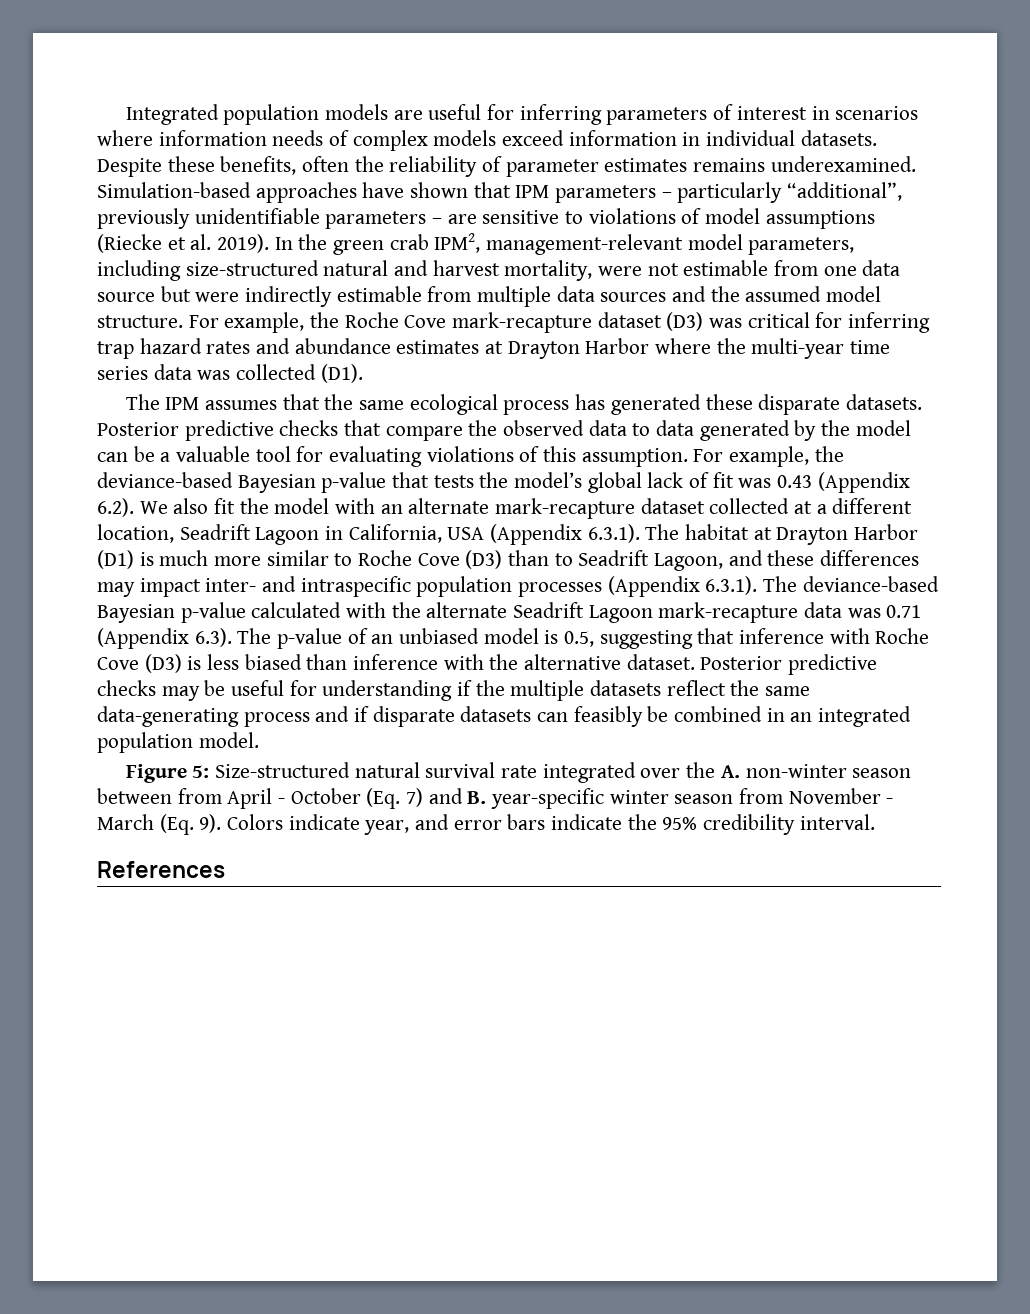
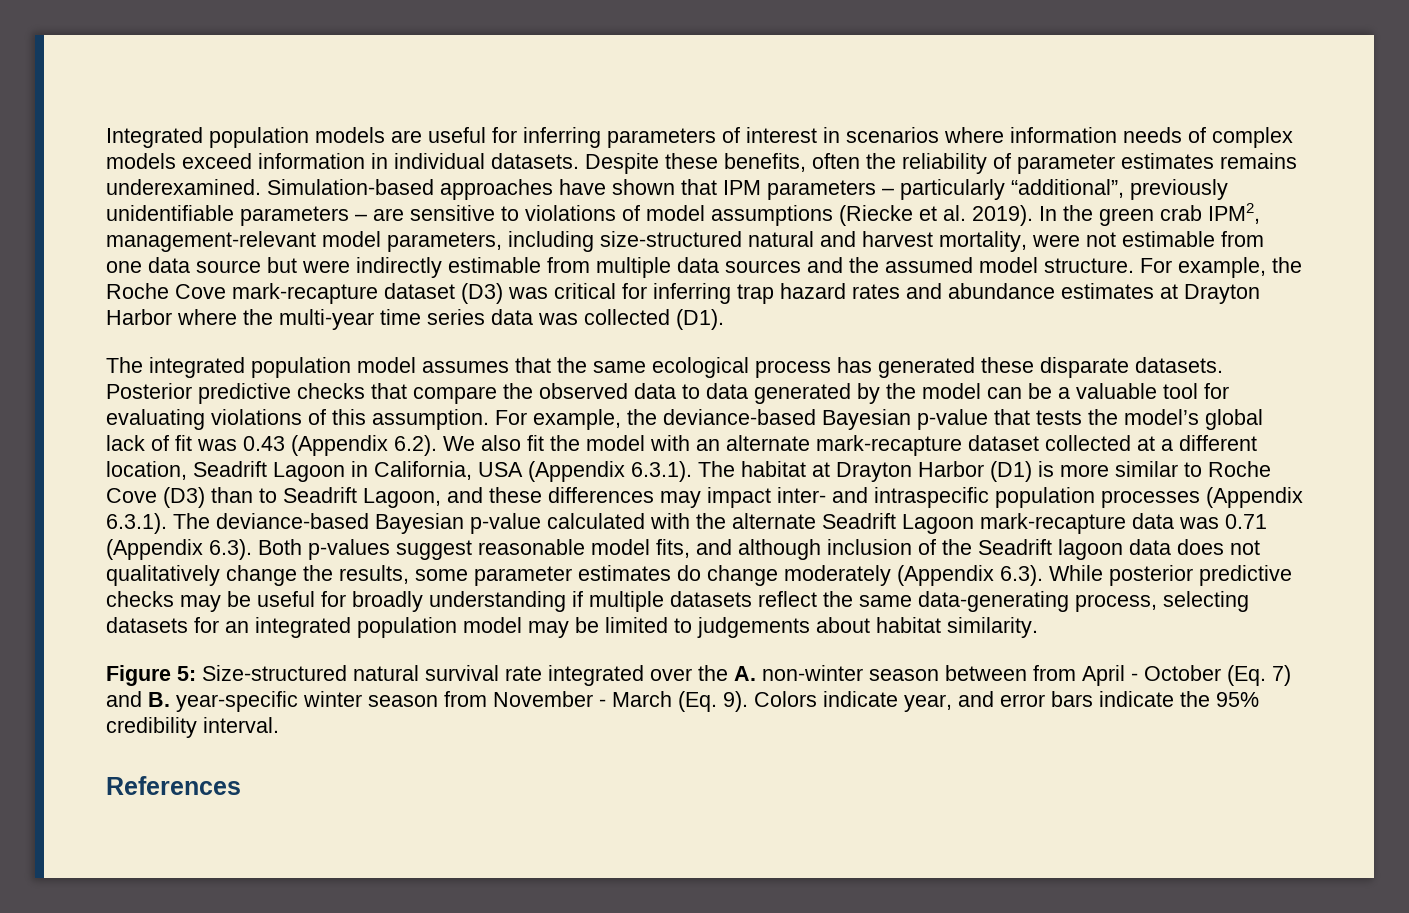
[165,397,200,410] IPM -> [149,357,416,378] integrated population model
[159,550,209,566] much -> (1054, 469) none
[237,628,930,649] [97,654,783,673] The p-value of an unbiased model is 0.5, suggesting that inference with Roche Cove (D3) is less biased than inference with the alternative dataset. Posterior -> [258,539,1260,560] [106,565,1193,586] Both p-values suggest reasonable model fits, and although inclusion of the Seadrift lagoon data does not qualitatively change the results, some parameter estimates do change moderately (Appendix 6.3). While posterior
(317, 688) none -> [352,591,423,612] broadly
[475,680,505,696] the -> (583, 599) none
[243,706,912,727] [97,732,259,753] process and if disparate datasets can feasibly be combined in an integrated population model. -> [1075,591,1249,612] [106,617,1038,638] process, selecting datasets for an integrated population model may be limited to judgements about habitat similarity.

